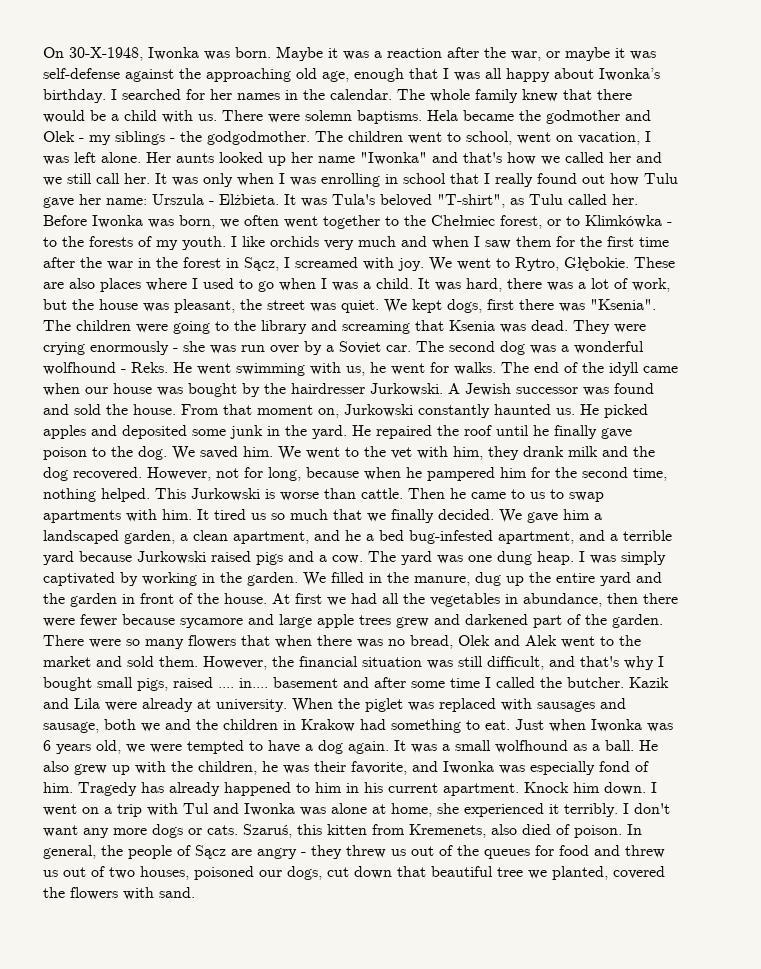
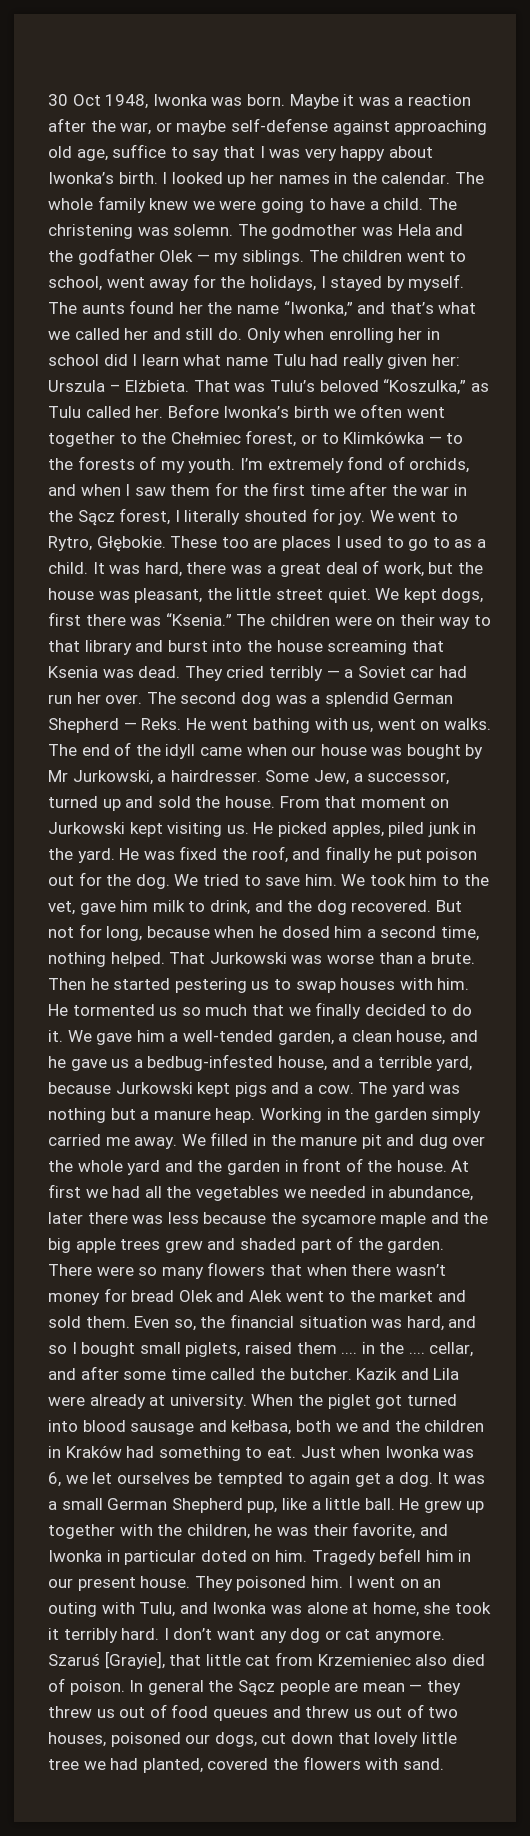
[43,47,143,61] On 30-X-1948, -> [48,94,149,109] 30 Oct 1948,
[615,48,656,60] it was -> (227, 127) none
[179,68,201,79] the -> (390, 127) none
[354,68,404,82] enough -> [112,144,220,161] suffice to say
[485,68,502,79] all -> [304,148,337,161] very
[43,89,205,103] birthday. I searched for -> [118,172,246,187] birth. I looked up
[563,89,632,100] [43,110,651,124] [43,131,310,145] that there would be a child with us. There were solemn baptisms. Hela became the godmother and Olek - my siblings - the godgodmother. -> [192,198,457,213] [48,224,464,239] [48,248,304,265] we were going to have a child. The christening was solemn. The godmother was Hela and the godfather Olek — my siblings.
[556,131,651,145] [43,152,536,166] on vacation, I was left alone. Her aunts looked up her name "Iwonka" and that's how -> [149,274,465,291] [48,300,477,317] away for the holidays, I stayed by myself. The aunts found her the name “Iwonka,” and that’s what
[43,173,678,187] [43,194,505,208] we still call her. It was only when I was enrolling in school that I really found out how Tulu gave her name: Urszula - Elżbieta. It was Tula's beloved "T-shirt", -> [185,328,440,343] [48,354,460,369] [48,379,467,395] still do. Only when enrolling her in school did I learn what name Tulu had really given her: Urszula – Elżbieta. That was Tulu’s beloved “Koszulka,”
[92,215,215,229] Iwonka was born, -> [223,406,329,418] Iwonka’s birth
[667,222,672,226] - -> [428,436,442,444] —
[231,236,396,250] I like orchids very much -> [239,456,470,473] I’m extremely fond of orchids,
[183,257,394,271] forest in Sącz, I screamed with -> [77,508,335,526] Sącz forest, I literally shouted for
[43,278,187,292] are also places where -> [221,536,331,551] too are places
[279,278,358,291] when I was -> [432,537,473,548] to as
[591,278,609,289] lot -> [280,562,358,577] great deal
[267,300,336,312] street was -> [236,588,323,600] little street
[590,299,656,310] "Ksenia". -> [165,613,232,626] “Ksenia.”
[173,320,337,334] going to the library and -> [376,614,491,629] [48,640,323,655] on their way to that library and burst into the house
[614,324,646,333] [43,341,411,355] were crying enormously - she was run over by a Soviet car. -> [226,666,467,681] [48,692,143,704] cried terribly — a Soviet car had run her over.
[574,341,644,354] [43,362,126,375] wonderful wolfhound - -> [324,692,454,707] [48,718,137,733] splendid German Shepherd —
[236,363,305,376] swimming -> [252,718,310,733] bathing
[370,362,449,375] he went for -> [377,719,440,730] went on
[264,383,654,396] the hairdresser Jurkowski. A Jewish successor was found -> [48,770,450,785] [48,796,121,811] Mr Jurkowski, a hairdresser. Some Jew, a successor, turned up
[318,404,648,418] [43,425,226,439] on, Jurkowski constantly haunted us. He picked apples and deposited some -> [430,799,450,808] [48,822,425,837] on Jurkowski kept visiting us. He picked apples, piled
[376,425,632,439] [43,446,598,460] repaired the roof until he finally gave poison to the dog. We saved him. We went to the vet with him, they drank milk -> [143,846,478,863] [48,872,489,889] [48,900,250,915] was fixed the roof, and finally he put poison out for the dog. We tried to save him. We took him to the vet, gave him milk to drink,
[147,467,211,481] However, -> [435,900,462,912] But
[427,467,667,481] [43,488,525,502] pampered him for the second time, nothing helped. This Jurkowski is worse than cattle. Then he came to -> [281,926,479,941] [48,952,475,967] [48,978,247,993] dosed him a second time, nothing helped. That Jurkowski was worse than a brute. Then he started pestering
[43,510,121,523] apartments -> [340,978,396,990] houses
[197,509,246,520] It tired -> [48,1004,155,1016] He tormented
[438,509,494,520] decided. -> [364,1004,472,1016] [48,1030,63,1042] decided to do it.
[43,530,119,544] landscaped -> [182,1030,273,1042] well‑tended
[233,531,309,544] apartment, -> [396,1030,446,1045] house,
[366,530,574,544] a bed bug-infested apartment, -> [70,1054,327,1071] gave us a bedbug‑infested house,
[43,551,74,565] yard -> [436,1056,473,1071] yard,
[211,551,251,562] raised -> [197,1082,231,1097] kept
[468,551,666,565] [43,572,595,586] one dung heap. I was simply captivated by working in the garden. We filled in the manure, dug up the entire -> [48,1108,482,1123] [48,1132,486,1149] [48,1160,123,1172] nothing but a manure heap. Working in the garden simply carried me away. We filled in the manure pit and dug over the whole
[505,593,678,607] [43,614,312,628] in abundance, then there were fewer because sycamore and large -> [283,1186,474,1201] [48,1212,489,1227] [48,1238,71,1253] we needed in abundance, later there was less because the sycamore maple and the big
[465,614,528,625] darkened -> [239,1238,296,1250] shaded
[357,635,453,649] was no bread, -> [395,1264,446,1276] [48,1288,175,1305] wasn’t money for bread
[203,656,267,670] However, -> [134,1316,196,1331] Even so,
[458,656,664,670] [43,677,338,691] still difficult, and that's why I bought small pigs, raised .... in.... basement -> [406,1316,477,1331] [48,1342,474,1357] hard, and so I bought small piglets, raised them .... in the .... cellar,
[485,677,491,688] I -> (206, 1374) none
[408,698,626,712] [43,722,99,733] was replaced with sausages and sausage, -> [375,1394,457,1409] [48,1420,292,1435] got turned into blood sausage and kełbasa,
[301,719,355,732] Krakow -> [65,1445,122,1458] Kraków
[43,740,600,754] 6 years old, we were tempted to have a dog again. It was a small wolfhound as a -> [48,1472,486,1487] [48,1498,361,1513] 6, we let ourselves be tempted to again get a dog. It was a small German Shepherd pup, like a little
[43,761,69,772] also -> (420, 1504) none
(130, 770) none -> [48,1524,115,1539] together
[499,761,649,775] [43,782,657,796] [43,803,209,817] was especially fond of him. Tragedy has already happened to him in his current apartment. Knock him down. I went on a trip with Tul -> [106,1548,472,1565] [48,1576,442,1591] [48,1602,176,1617] in particular doted on him. Tragedy befell him in our present house. They poisoned him. I went on an outing with Tulu,
[464,803,670,817] [43,824,486,838] experienced it terribly. I don't want any more dogs or cats. Szaruś, this kitten from Kremenets, -> [454,1602,491,1614] [48,1628,445,1643] [48,1651,411,1669] took it terribly hard. I don’t want any dog or cat anymore. Szaruś [Grayie], that little cat from Krzemieniec
[43,845,306,859] general, the people of Sącz are angry - -> [147,1680,423,1696] general the Sącz people are mean —
[457,845,589,859] the queues for food -> [171,1704,268,1721] food queues
[431,866,493,877] beautiful -> [374,1732,457,1747] lovely little
(547, 874) none -> [110,1758,139,1770] had

